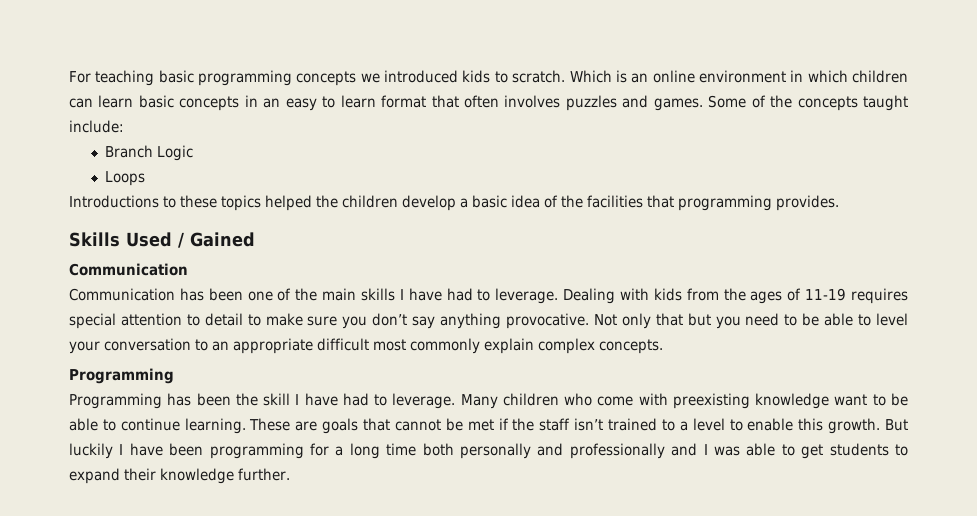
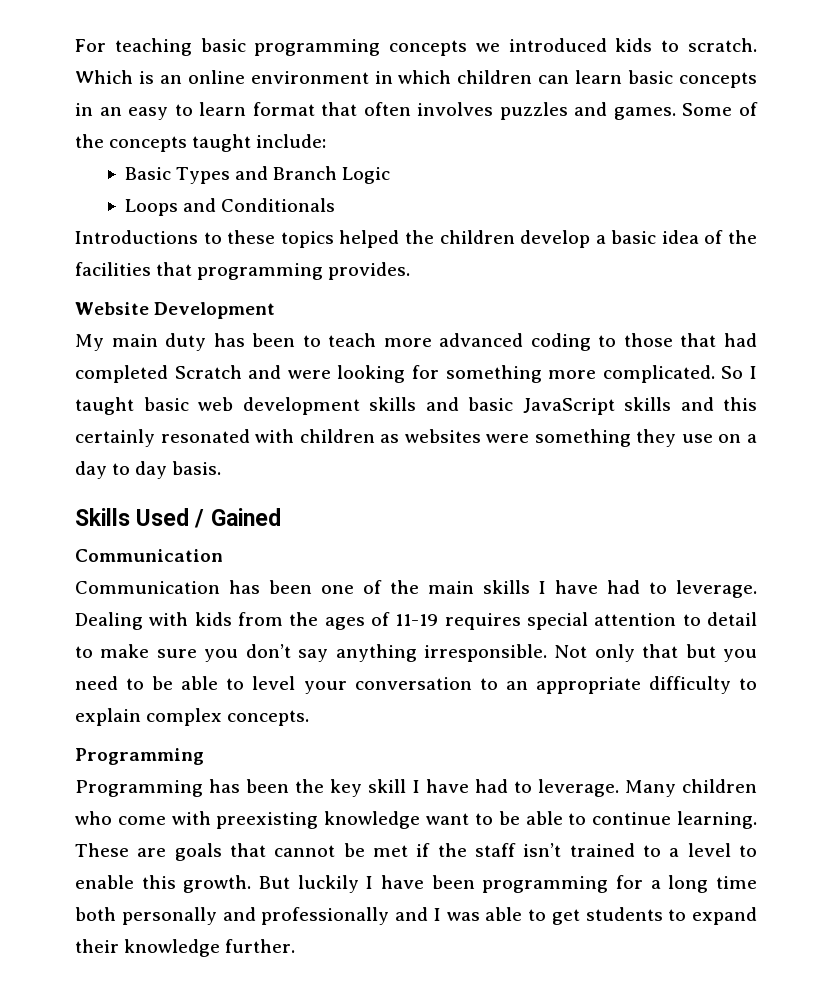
(124, 126) none -> [124,166,269,184] Basic Types and
(145, 178) none -> [182,198,336,212] and Conditionals
(839, 203) none -> [75,302,276,319] [75,333,758,351] [75,365,758,383] [75,397,757,415] [75,429,757,447] [75,461,222,479] // Website Development // My main duty has been to teach more advanced coding to those that had completed Scratch and were looking for something more complicated. So I taught basic web development skills and basic JavaScript skills and this certainly resonated with children as websites were something they use on a day to day basis.
[506,313,590,329] provocative. -> [423,644,547,662] irresponsible.
[317,338,480,354] difficult most commonly -> [648,676,757,694] difficulty to
(258, 399) none -> [330,779,363,797] key

